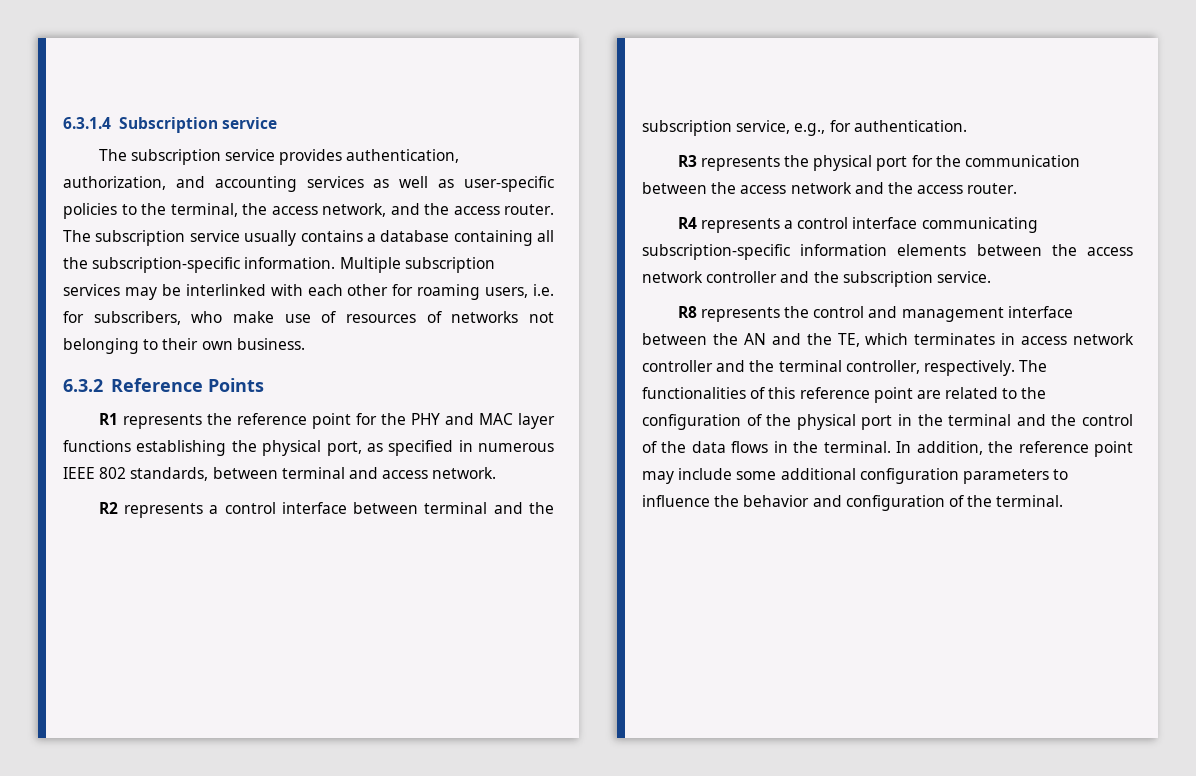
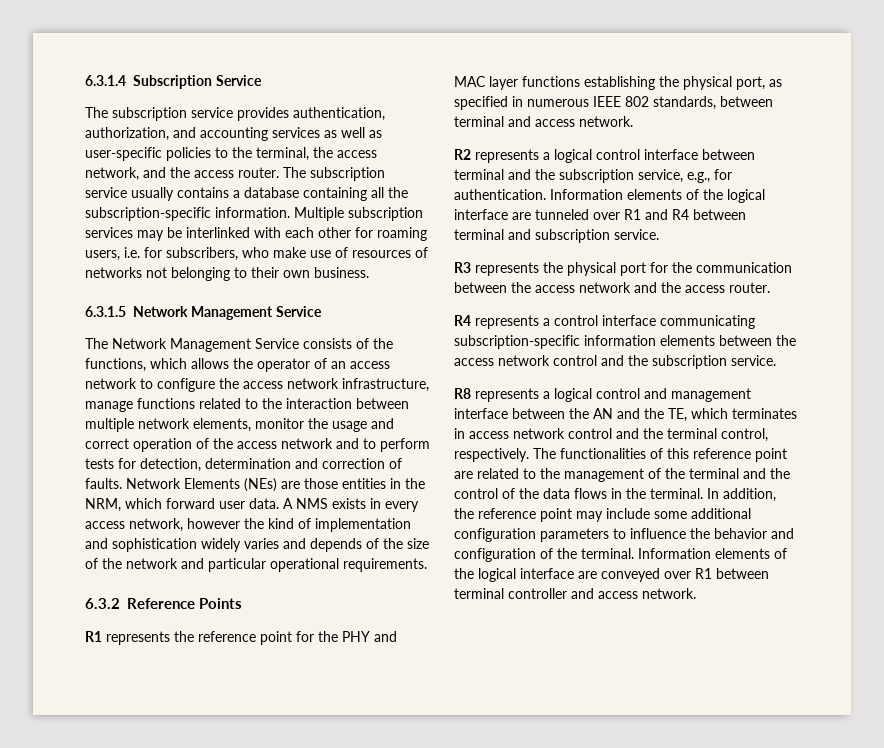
[221,117,277,129] service -> [215,75,262,86] Service
(305, 344) none -> [85,306,322,320] [85,338,393,352] [85,358,390,372] [85,378,429,392] [85,398,409,412] [85,418,394,432] [85,438,430,452] [85,458,402,472] [85,478,425,492] [85,498,419,512] [85,518,411,532] [85,538,429,552] [85,558,427,572] // 6.3.1.5 Network Management Service // The Network Management Service consists of the functions, which allows the operator of an access network to configure the access network infrastructure, manage functions related to the interaction between multiple network elements, monitor the usage and correct operation of the access network and to perform tests for detection, determination and correction of faults. Network Elements (NEs) are those entities in the NRM, which forward user data. A NMS exists in every access network, however the kind of implementation and sophistication widely varies and depends of the size of the network and particular operational requirements.
(219, 509) none -> [554,149,592,163] logical
(967, 126) none -> [550,189,765,203] [454,209,746,220] [454,229,659,243] Information elements of the logical interface are tunneled over R1 and R4 between terminal and subscription service.
[706,271,778,283] controller -> [553,355,597,366] control
[783,306,809,318] the -> [543,388,592,402] a logical
[642,360,713,372] controller -> [568,428,612,439] control
[845,360,920,374] controller, -> [721,428,768,442] control,
[642,414,943,430] configuration of the physical port in the -> [564,468,685,482] management of the
(1064, 501) none -> [638,548,787,559] [454,568,769,582] [454,588,696,599] Information elements of the logical interface are conveyed over R1 between terminal controller and access network.

